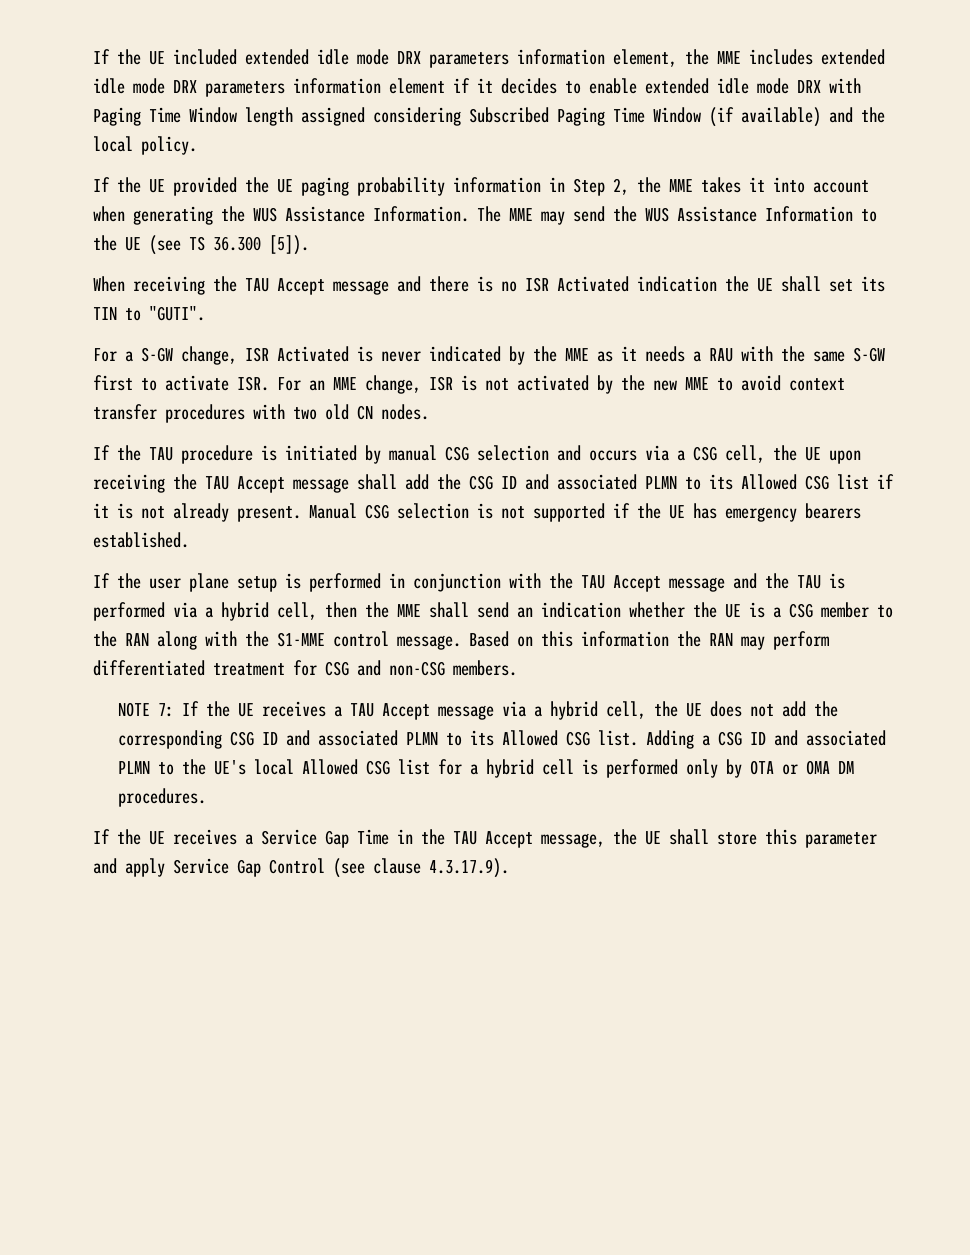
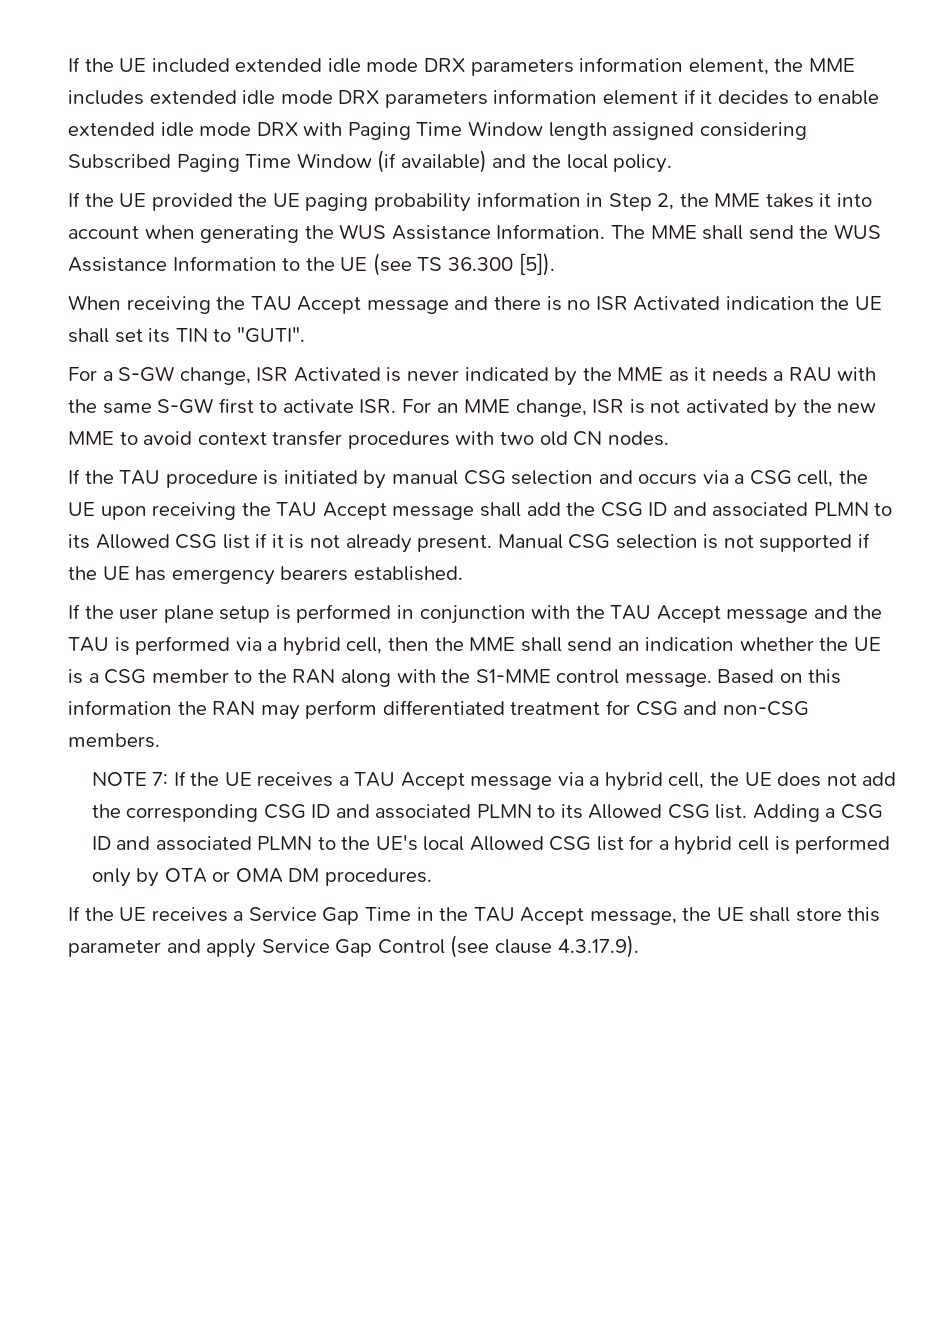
[541,211,566,225] may -> [702,225,744,240] shall

